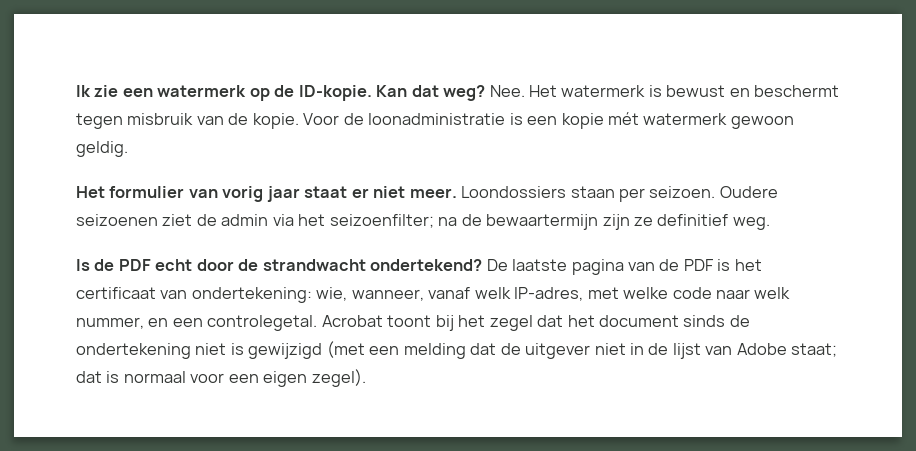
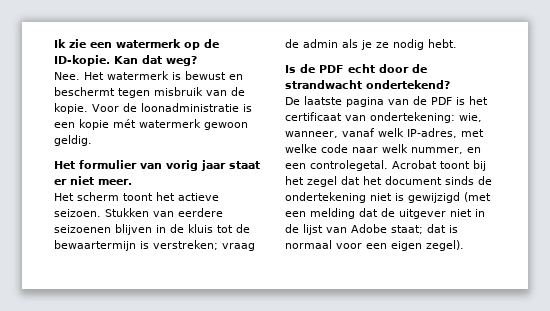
(486, 93) none -> (197, 61) //
[461,186,778,202] [76,214,770,230] Loondossiers staan per seizoen. Oudere seizoenen ziet de admin via het seizoenfilter; na de bewaartermijn zijn ze definitief weg. -> [54,192,219,201] [54,208,223,217] [54,224,250,235] [54,240,255,251] [285,39,457,50] // Het scherm toont het actieve seizoen. Stukken van eerdere seizoenen blijven in de kluis tot de bewaartermijn is verstreken; vraag de admin als je ze nodig hebt.
(483, 265) none -> (450, 84) //

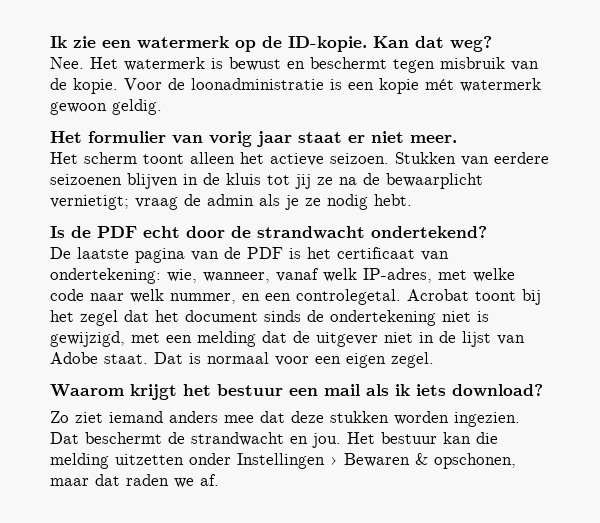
(153, 197) none -> [190,152,235,164] alleen
[236,224,250,233] [54,240,218,251] de bewaartermijn is verstreken; -> [295,173,483,189] [50,195,129,210] jij ze na de bewaarplicht vernietigt;
[408,192,491,203] gewijzigd (met -> [50,331,160,347] gewijzigd, met
[391,224,446,234] staat; dat -> [104,352,183,364] staat. Dat
[426,240,464,251] zegel). -> [391,352,434,368] [50,384,543,400] [50,411,520,427] [50,432,498,448] [50,453,516,469] [50,474,219,488] zegel. // Waarom krijgt het bestuur een mail als ik iets download? // Zo ziet iemand anders mee dat deze stukken worden ingezien. Dat beschermt de strandwacht en jou. Het bestuur kan die melding uitzetten onder Instellingen › Bewaren & opschonen, maar dat raden we af.

